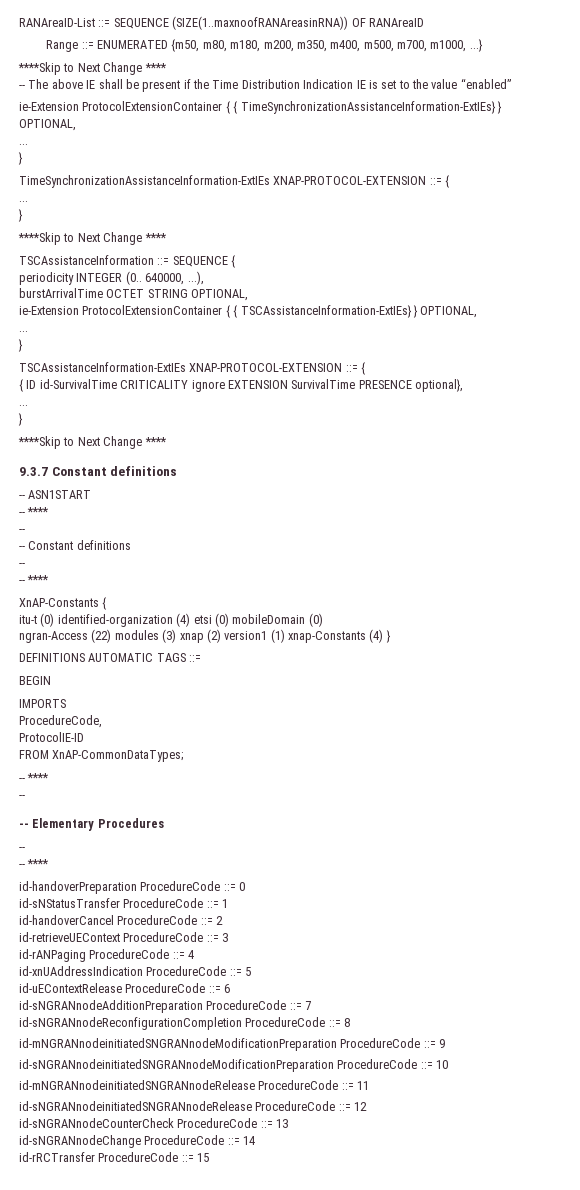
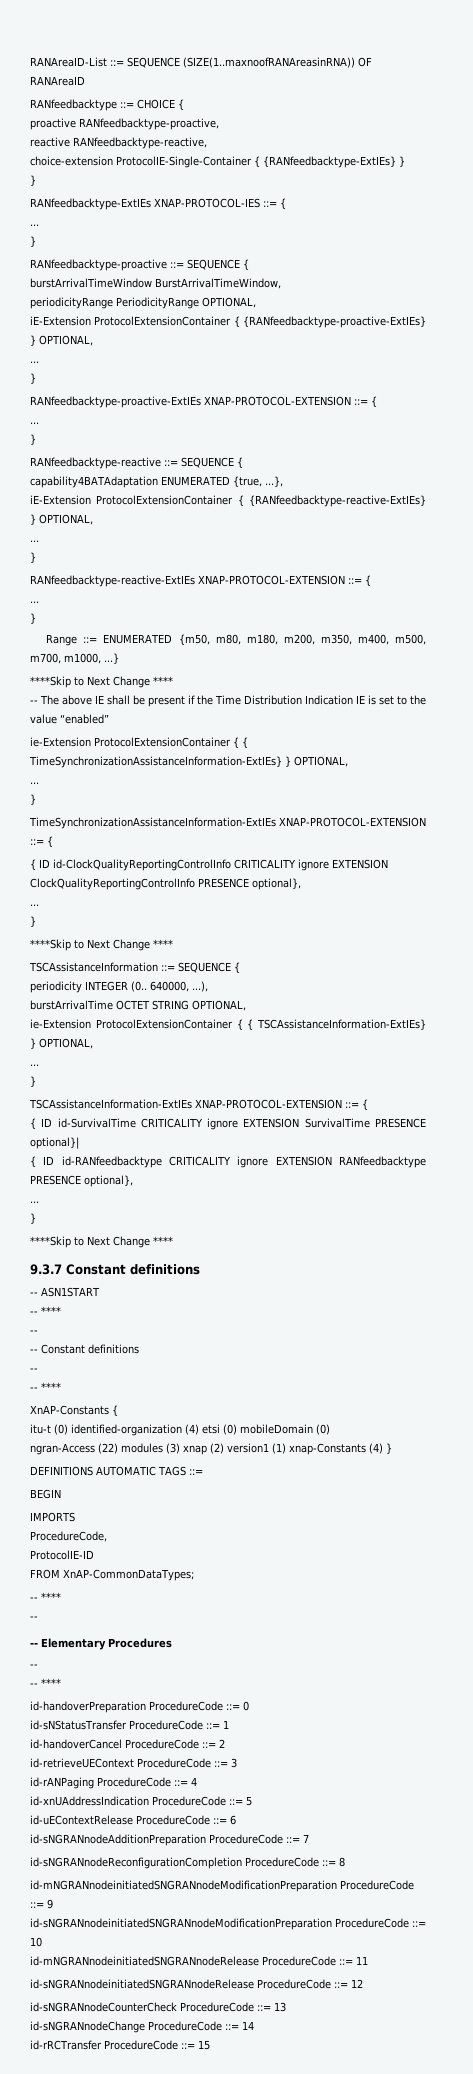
(424, 22) none -> [30,99,184,111] [30,118,219,130] [30,137,207,149] [30,156,405,168] [30,175,36,186] [30,198,286,210] [30,224,39,226] [30,236,36,247] [30,259,249,271] [30,278,281,289] [30,297,256,309] [30,316,426,328] [30,335,93,346] [30,361,39,363] [30,373,36,384] [30,396,377,408] [30,422,39,424] [30,434,36,445] [30,457,243,469] [30,476,283,488] [30,495,426,507] [30,514,93,525] [30,540,39,542] [30,552,36,563] [30,575,371,587] [30,601,39,603] [30,613,36,624] // RANfeedbacktype ::= CHOICE { // proactive RANfeedbacktype-proactive, // reactive RANfeedbacktype-reactive, // choice-extension ProtocolIE-Single-Container { {RANfeedbacktype-ExtIEs} } // } // RANfeedbacktype-ExtIEs XNAP-PROTOCOL-IES ::= { // ... // } // RANfeedbacktype-proactive ::= SEQUENCE { // burstArrivalTimeWindow BurstArrivalTimeWindow, // periodicityRange PeriodicityRange OPTIONAL, // iE-Extension ProtocolExtensionContainer { {RANfeedbacktype-proactive-ExtIEs} } OPTIONAL, // ... // } // RANfeedbacktype-proactive-ExtIEs XNAP-PROTOCOL-EXTENSION ::= { // ... // } // RANfeedbacktype-reactive ::= SEQUENCE { // capability4BATAdaptation ENUMERATED {true, ...}, // iE-Extension ProtocolExtensionContainer { {RANfeedbacktype-reactive-ExtIEs} } OPTIONAL, // ... // } // RANfeedbacktype-reactive-ExtIEs XNAP-PROTOCOL-EXTENSION ::= { // ... // }
(450, 181) none -> [30,859,388,871] [30,878,301,890] // { ID id-ClockQualityReportingControlInfo CRITICALITY ignore EXTENSION ClockQualityReportingControlInfo PRESENCE optional},
(412, 384) none -> [30,1137,79,1149] [30,1156,426,1168] [30,1175,81,1185] optional}| // { ID id-RANfeedbacktype CRITICALITY ignore EXTENSION RANfeedbacktype PRESENCE

